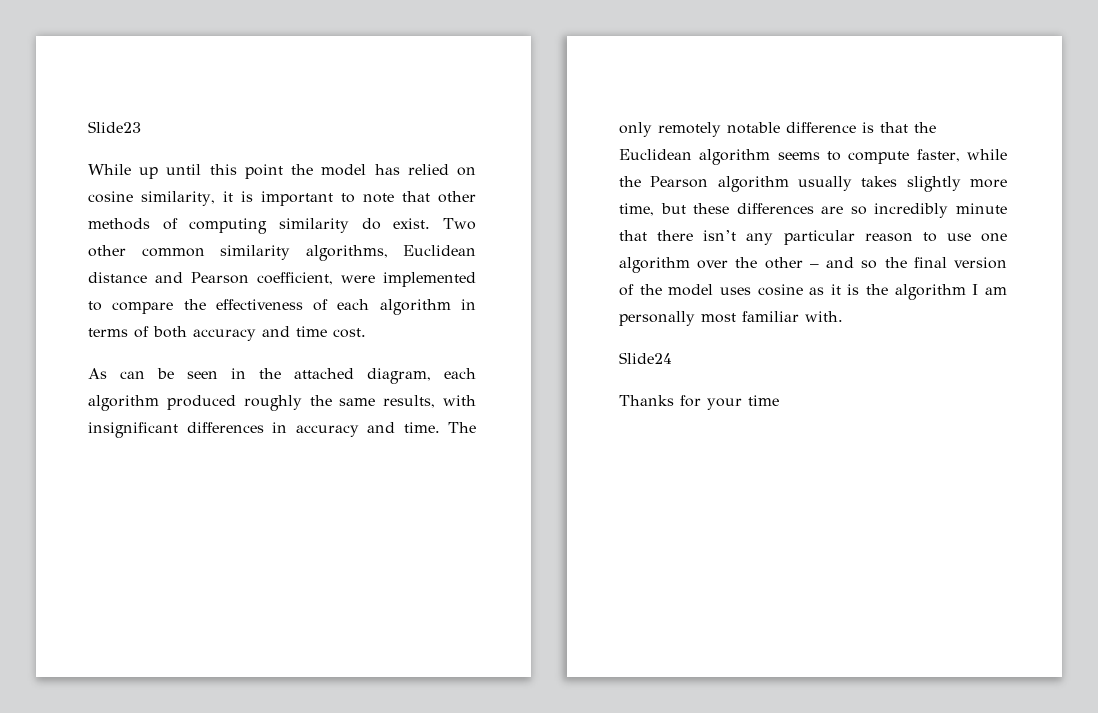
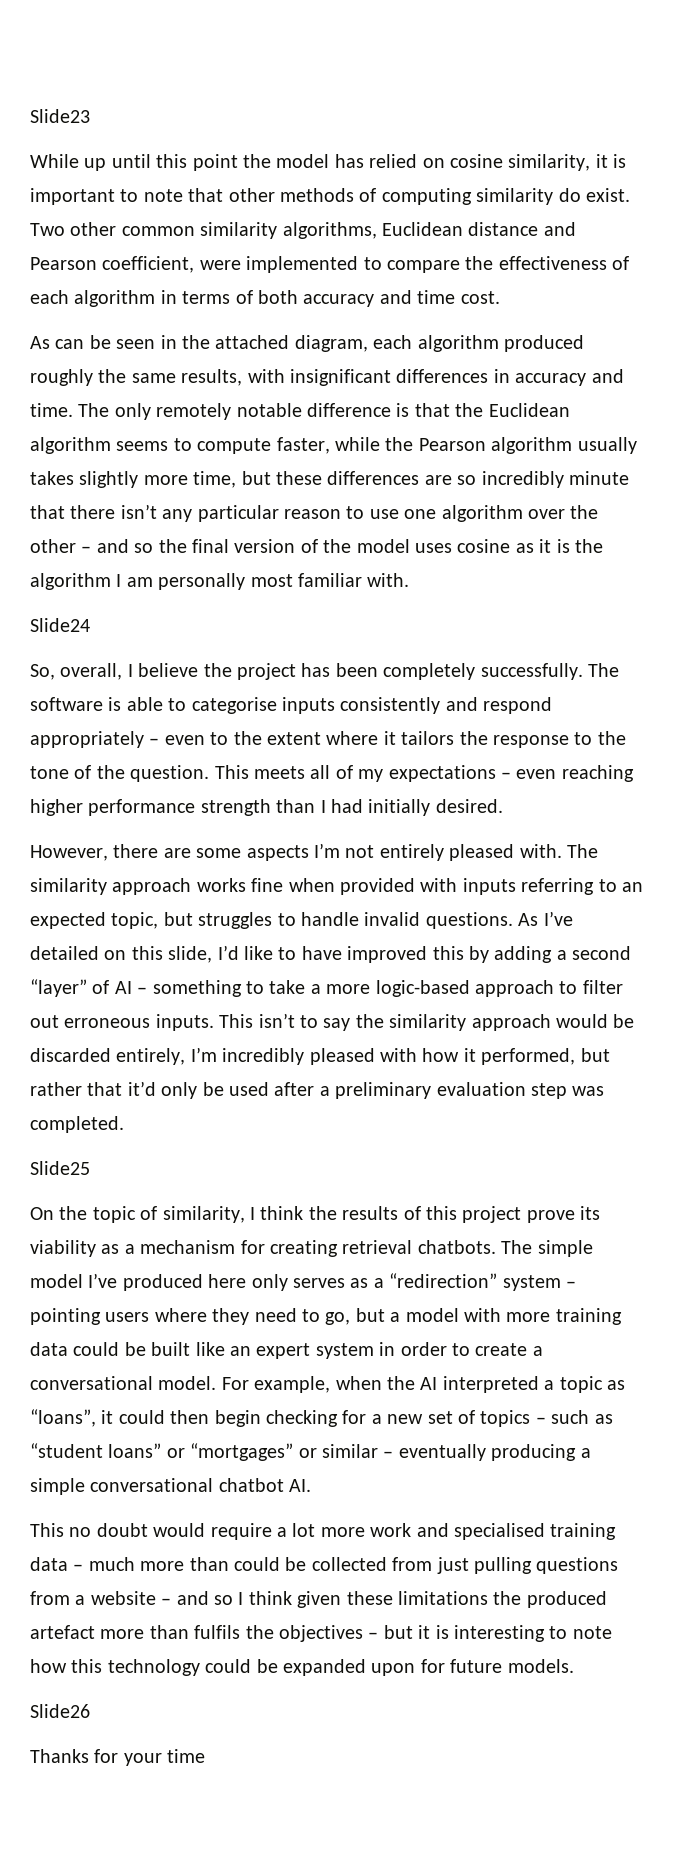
(672, 358) none -> [30,663,619,680] [30,697,553,714] [30,731,626,748] [30,765,634,782] [30,799,503,816] [30,843,598,861] [30,878,643,895] [30,911,573,929] [30,945,632,963] [30,979,623,997] [30,1013,635,1031] [30,1047,610,1065] [30,1081,605,1099] [30,1116,124,1133] [30,1161,90,1175] [30,1206,601,1223] [30,1240,593,1257] [30,1273,576,1291] [30,1308,622,1325] [30,1342,543,1359] [30,1376,625,1393] [30,1409,613,1427] [30,1443,591,1461] [30,1478,312,1495] [30,1523,617,1540] [30,1557,619,1574] [30,1591,607,1608] [30,1625,612,1642] [30,1659,574,1676] [30,1704,90,1718] // So, overall, I believe the project has been completely successfully. The software is able to categorise inputs consistently and respond appropriately – even to the extent where it tailors the response to the tone of the question. This meets all of my expectations – even reaching higher performance strength than I had initially desired. // However, there are some aspects I’m not entirely pleased with. The similarity approach works fine when provided with inputs referring to an expected topic, but struggles to handle invalid questions. As I’ve detailed on this slide, I’d like to have improved this by adding a second “layer” of AI – something to take a more logic-based approach to filter out erroneous inputs. This isn’t to say the similarity approach would be discarded entirely, I’m incredibly pleased with how it performed, but rather that it’d only be used after a preliminary evaluation step was completed. // Slide25 // On the topic of similarity, I think the results of this project prove its viability as a mechanism for creating retrieval chatbots. The simple model I’ve produced here only serves as a “redirection” system – pointing users where they need to go, but a model with more training data could be built like an expert system in order to create a conversational model. For example, when the AI interpreted a topic as “loans”, it could then begin checking for a new set of topics – such as “student loans” or “mortgages” or similar – eventually producing a simple conversational chatbot AI. // This no doubt would require a lot more work and specialised training data – much more than could be collected from just pulling questions from a website – and so I think given these limitations the produced artefact more than fulfils the objectives – but it is interesting to note how this technology could be expanded upon for future models. // Slide26

